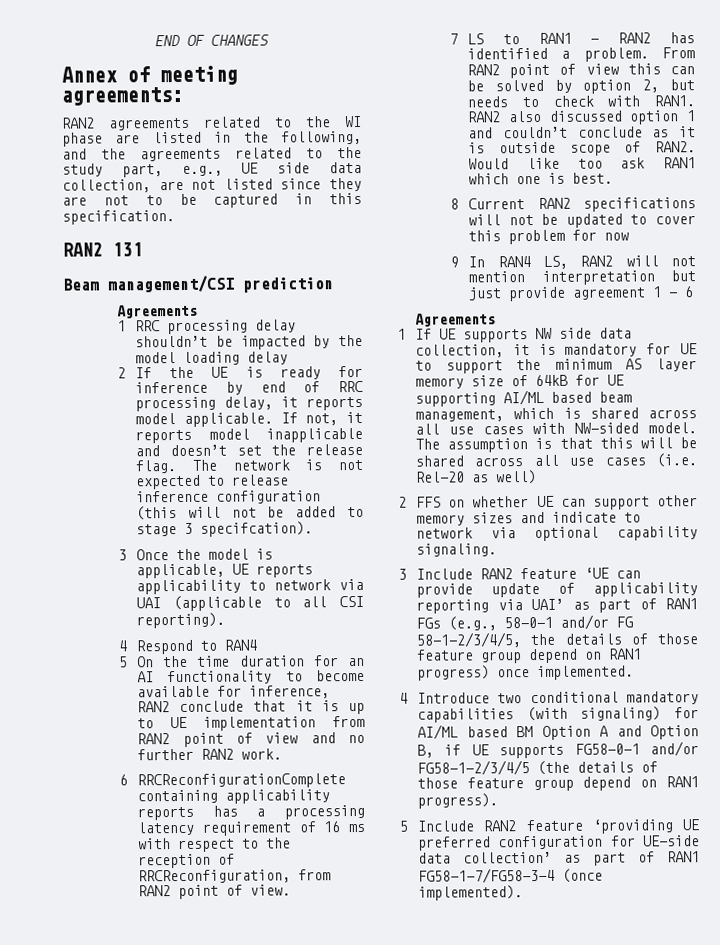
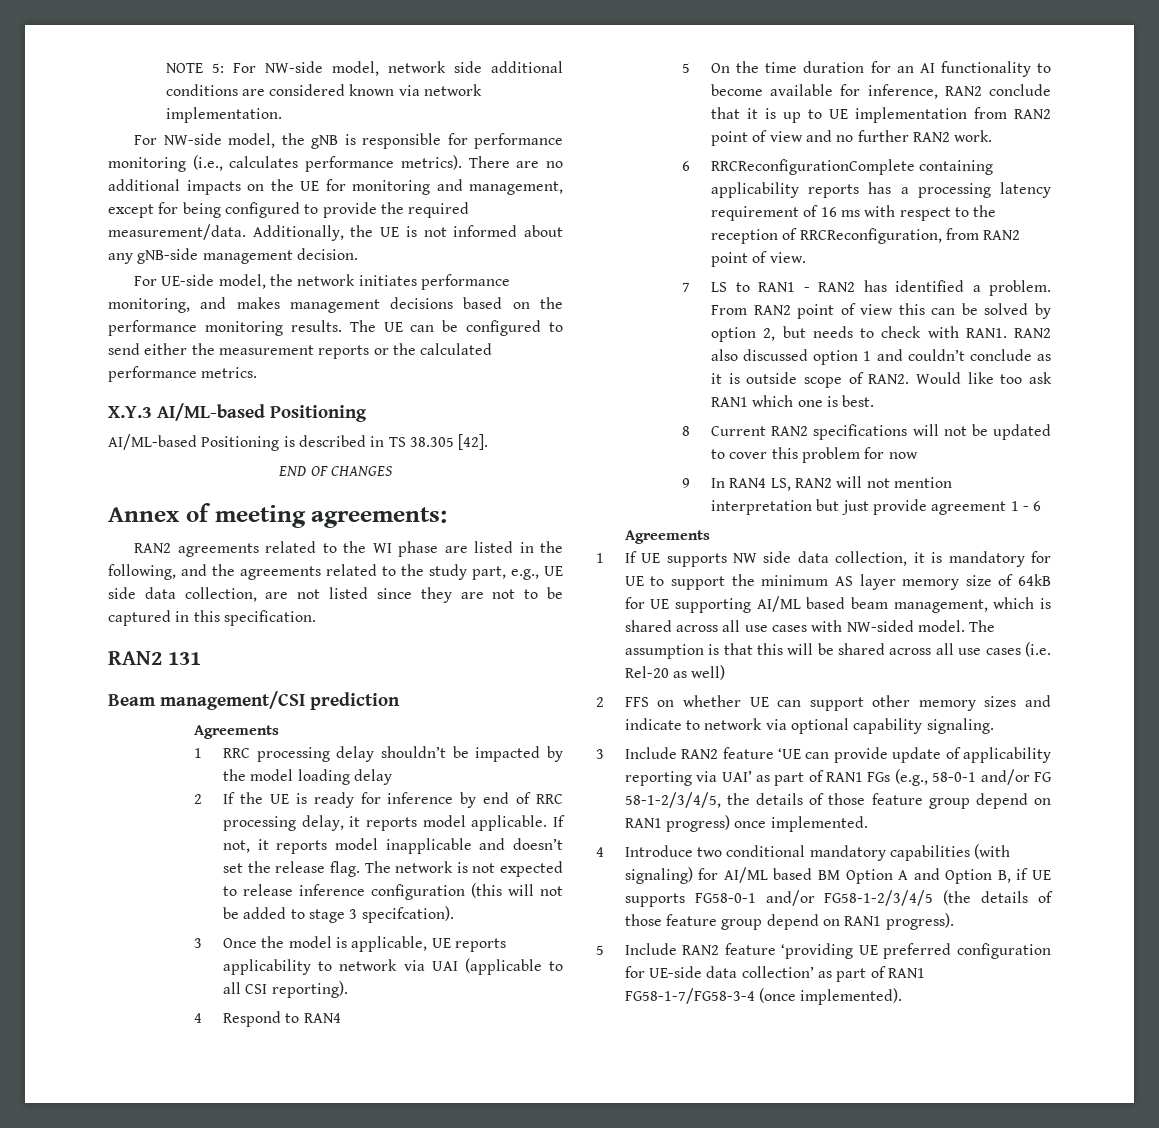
(154, 41) none -> [165,61,563,76] [165,84,483,96] [165,107,282,123] [134,133,563,149] [108,155,563,172] [108,179,563,195] [108,202,470,218] [108,224,563,241] [108,248,358,264] [134,274,511,290] [108,297,563,313] [108,320,563,336] [108,343,493,359] [108,366,258,382] [108,403,367,422] [108,434,489,451] NOTE 5: For NW-side model, network side additional conditions are considered known via network implementation. // For NW-side model, the gNB is responsible for performance monitoring (i.e., calculates performance metrics). There are no additional impacts on the UE for monitoring and management, except for being configured to provide the required measurement/data. Additionally, the UE is not informed about any gNB-side management decision. // For UE-side model, the network initiates performance monitoring, and makes management decisions based on the performance monitoring results. The UE can be configured to send either the measurement reports or the calculated performance metrics. // X.Y.3 AI/ML-based Positioning // AI/ML-based Positioning is described in TS 38.305 [42]. //

